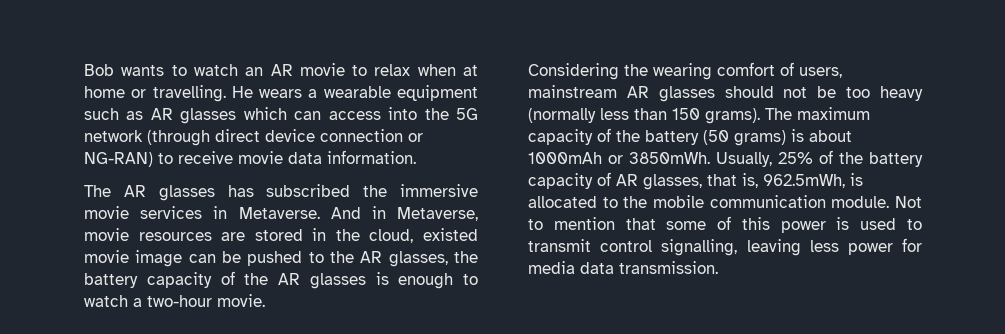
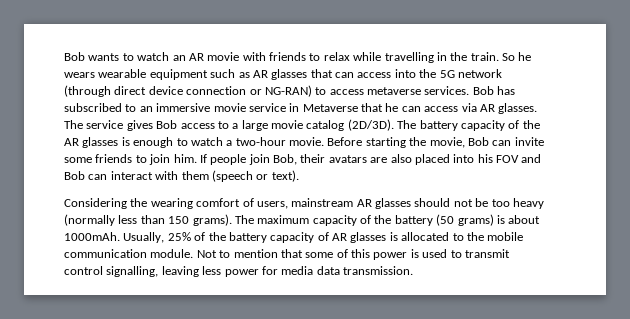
[352,64,479,76] [84,85,318,102] to relax when at home or travelling. He wears a -> [242,52,532,63] [64,72,95,78] with friends to relax while travelling in the train. So he wears
[243,107,287,120] which -> [310,69,333,78] that
[178,150,416,164] [84,184,478,201] [84,206,478,221] [84,228,478,243] [84,250,478,267] receive movie data information. // The AR glasses has subscribed the immersive movie services in Metaverse. And in Metaverse, movie resources are stored in the cloud, existed movie image can be pushed to the AR glasses, the -> [329,86,516,95] [64,103,538,114] [64,119,417,131] access metaverse services. Bob has subscribed to an immersive movie service in Metaverse that he can access via AR glasses. The service gives Bob access to a large movie catalog (2D/3D). The
(265, 300) none -> [327,137,544,148] [64,154,542,165] [64,170,299,182] Before starting the movie, Bob can invite some friends to join him. If people join Bob, their avatars are also placed into his FOV and Bob can interact with them (speech or text).
[528,152,710,164] 1000mAh or 3850mWh. -> [64,232,120,241] 1000mAh.
[643,173,845,190] glasses, that is, 962.5mWh, -> [350,232,387,243] glasses

